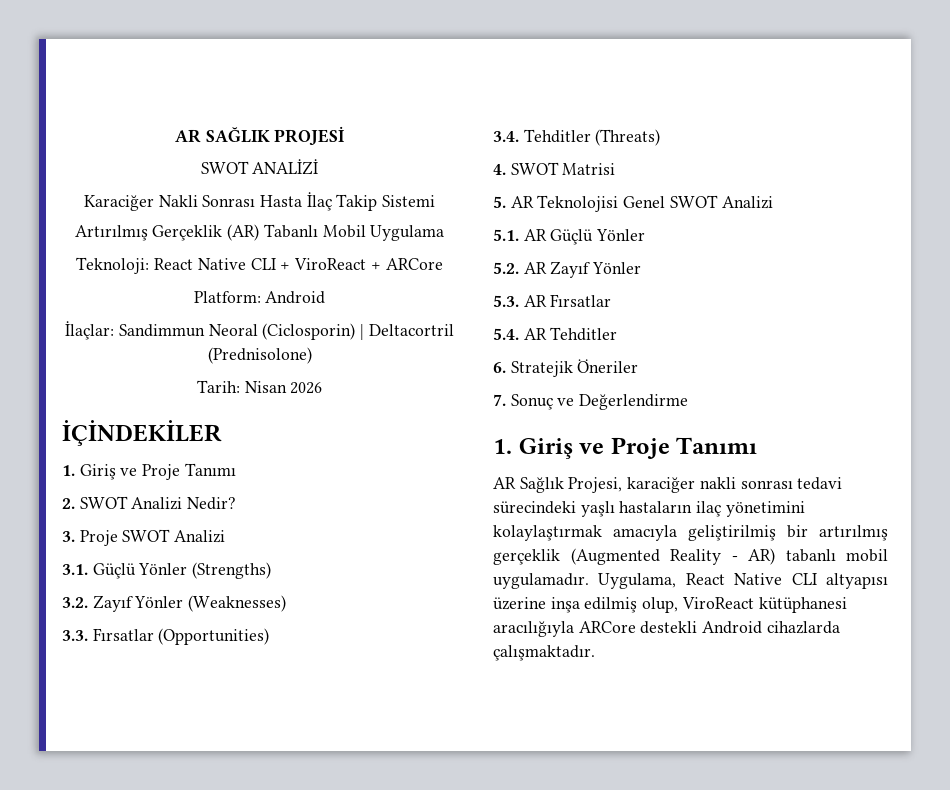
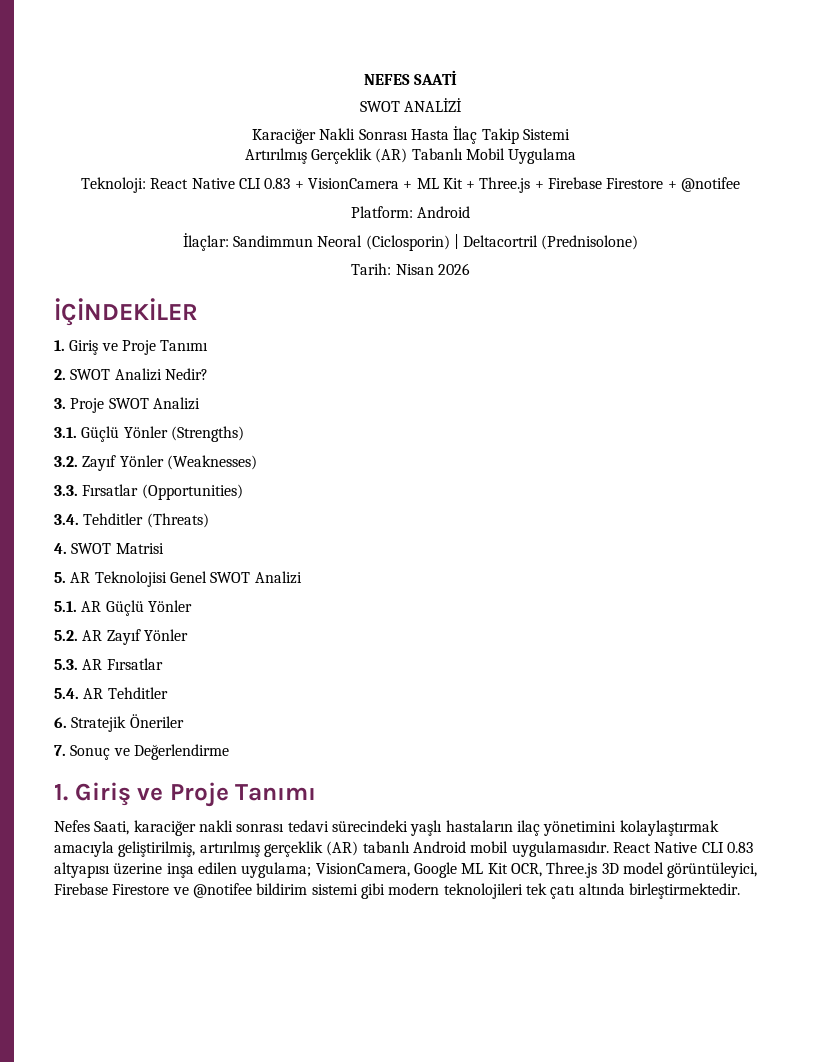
[174,126,346,146] AR SAĞLIK PROJESİ -> [363,70,458,85] NEFES SAATİ
[280,258,443,270] + ViroReact + ARCore -> [264,177,741,193] 0.83 + VisionCamera + ML Kit + Three.js + Firebase Firestore + @notifee
[493,477,623,493] AR Sağlık Projesi, -> [54,820,130,835] Nefes Saati,
[688,525,888,541] [493,548,888,565] [493,573,817,589] geliştirilmiş bir artırılmış gerçeklik (Augmented Reality - AR) tabanlı mobil uygulamadır. Uygulama, React Native CLI -> [118,841,753,857] geliştirilmiş, artırılmış gerçeklik (AR) tabanlı Android mobil uygulamasıdır. React Native CLI 0.83
[584,597,847,613] [493,621,840,637] [493,645,595,661] edilmiş olup, ViroReact kütüphanesi aracılığıyla ARCore destekli Android cihazlarda çalışmaktadır. -> [197,862,758,878] [54,883,740,899] edilen uygulama; VisionCamera, Google ML Kit OCR, Three.js 3D model görüntüleyici, Firebase Firestore ve @notifee bildirim sistemi gibi modern teknolojileri tek çatı altında birleştirmektedir.

